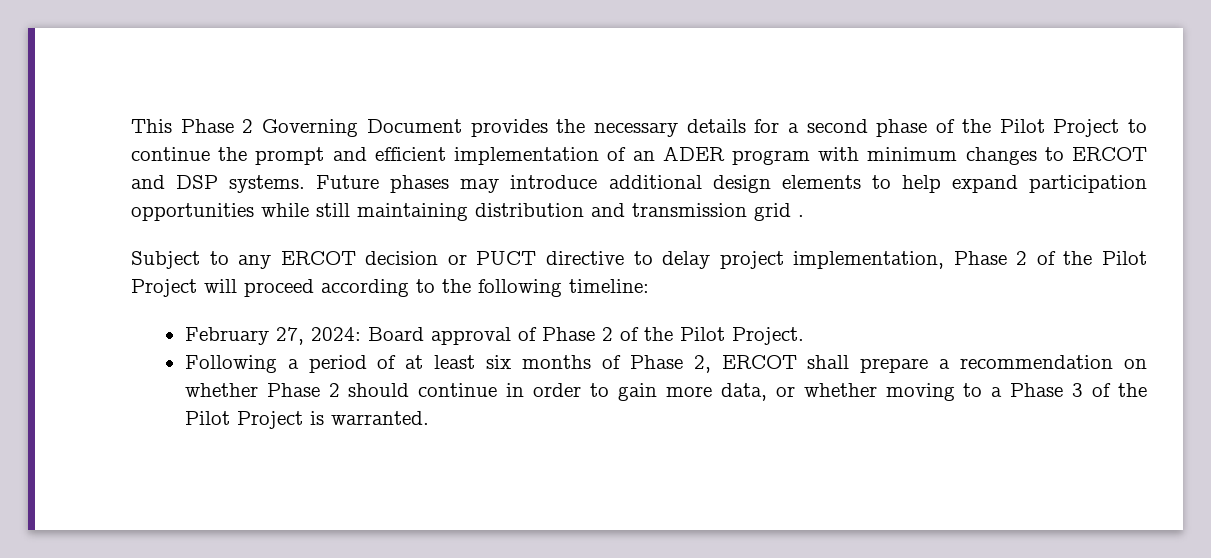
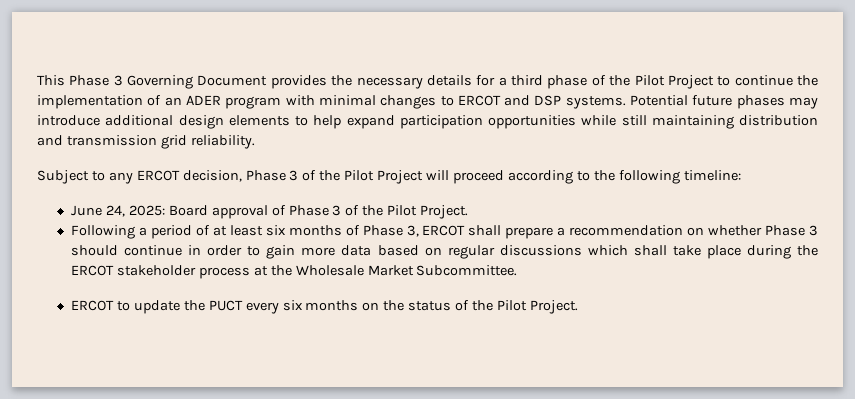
[242,119,254,133] 2 -> [113,75,123,86] 3
[806,119,868,133] second -> [511,75,544,86] third
[255,147,446,165] prompt and efficient -> (818, 80) none
[867,147,958,161] minimum -> [318,95,376,106] minimal
[316,175,380,189] Future -> [630,95,733,106] Potential future
[798,215,804,217] . -> [190,135,255,149] reliability.
[365,251,1028,269] decision or PUCT directive to delay project implementation, Phase 2 -> [182,170,299,182] decision, Phase 3
[184,327,361,345] February 27, 2024: -> [71,205,165,217] June 24, 2025:
[601,327,613,341] 2 -> [332,205,342,216] 3
[693,355,711,373] 2, -> [406,225,419,237] 3,
[328,383,340,397] 2 -> [809,225,819,236] 3
[720,383,1148,401] [184,411,429,429] data, or whether moving to a Phase 3 of the Pilot Project is warranted. -> [341,245,818,259] [71,265,518,279] [71,300,578,314] data based on regular discussions which shall take place during the ERCOT stakeholder process at the Wholesale Market Subcommittee. // ERCOT to update the PUCT every six months on the status of the Pilot Project.

